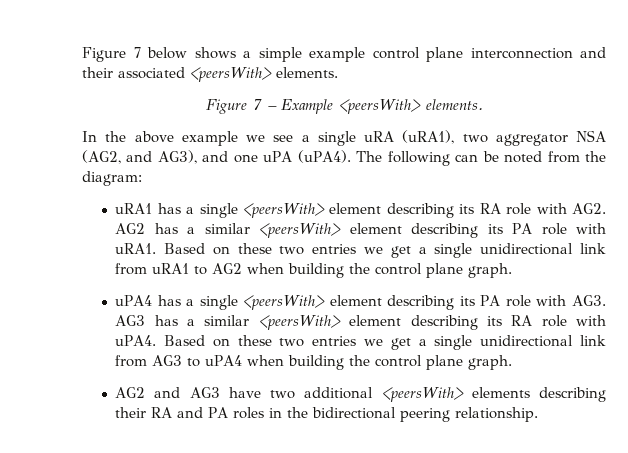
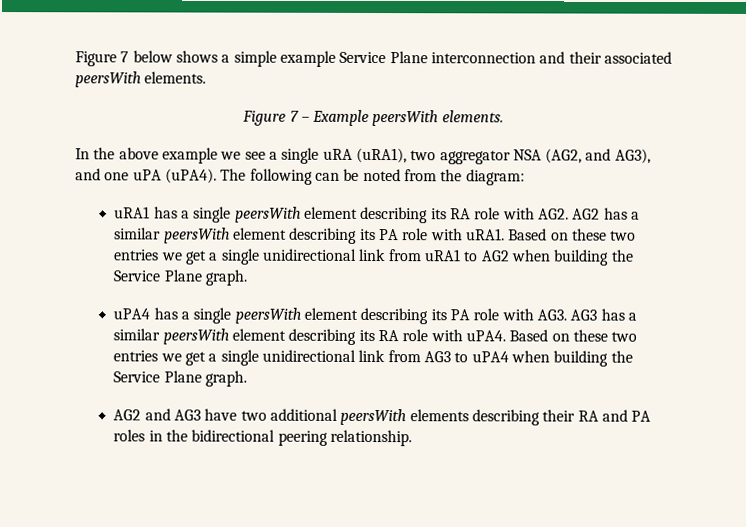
[372,47,463,62] control plane -> [339,51,428,64] Service Plane
[190,67,272,82] <peersWith> -> [75,71,141,88] peersWith
[338,99,421,114] <peersWith> -> [372,109,439,127] peersWith
[242,203,325,218] <peersWith> -> [234,206,301,223] peersWith
[259,223,342,238] <peersWith> -> [163,227,230,244] peersWith
[375,263,464,278] control plane -> [113,269,202,282] Service Plane
[243,295,326,310] <peersWith> -> [234,307,301,324] peersWith
[258,315,341,330] <peersWith> -> [162,328,229,345] peersWith
[375,355,464,370] control plane -> [113,370,202,383] Service Plane
[381,387,464,402] <peersWith> -> [340,408,407,426] peersWith

